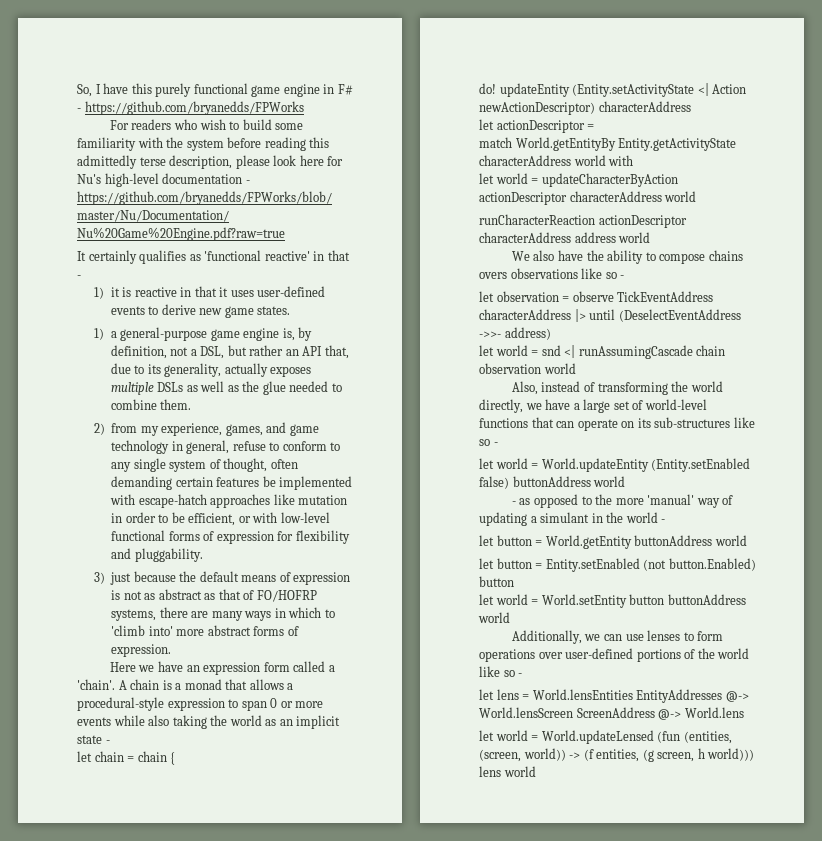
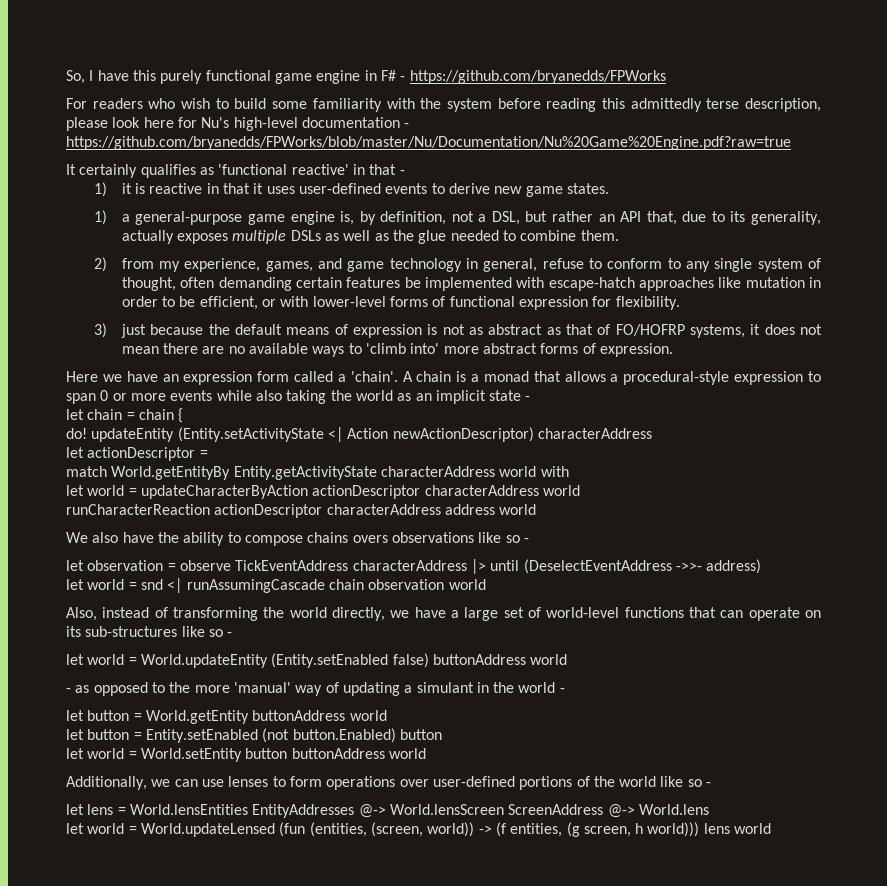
[280,512,330,523] [111,530,215,541] low-level functional forms of -> [312,296,515,307] lower-level forms of functional
[295,530,350,544] [111,548,203,562] flexibility and pluggability. -> [615,296,680,310] flexibility.
[159,607,322,621] there are many ways in which -> [750,324,822,335] [121,343,345,357] it does not mean there are no available ways

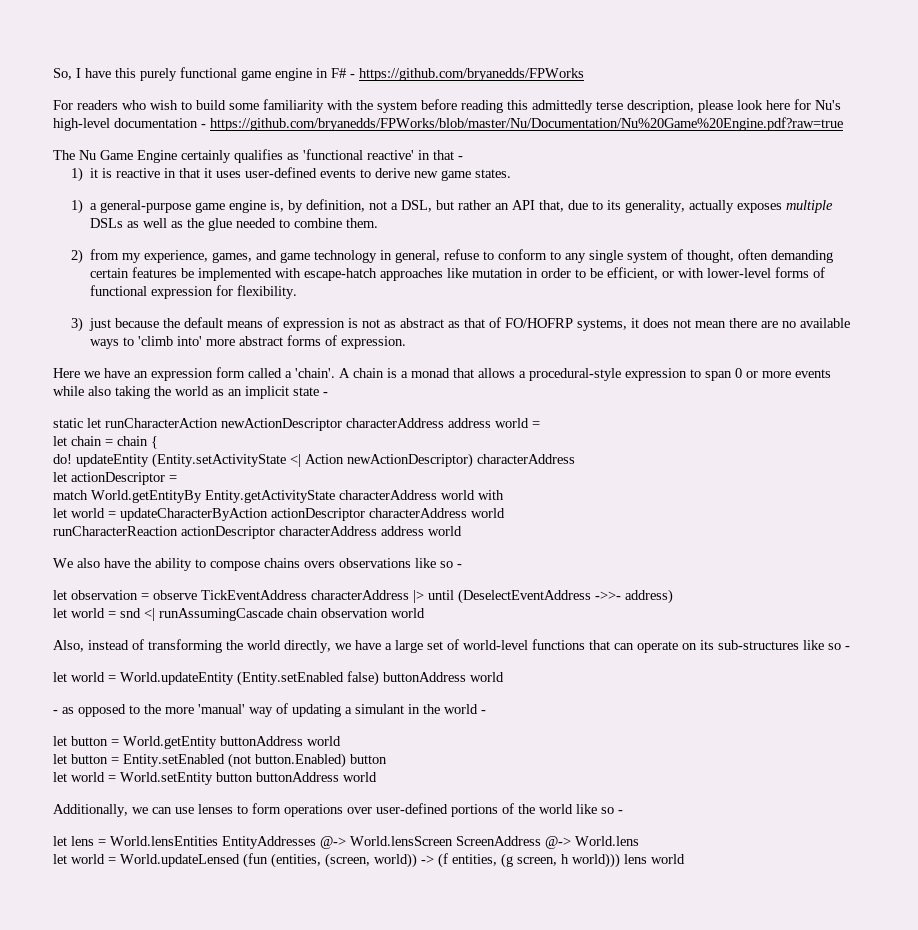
[66,164,76,175] It -> [53,150,177,163] The Nu Game Engine
(531, 398) none -> [53,418,540,431] // static let runCharacterAction newActionDescriptor characterAddress address world =

